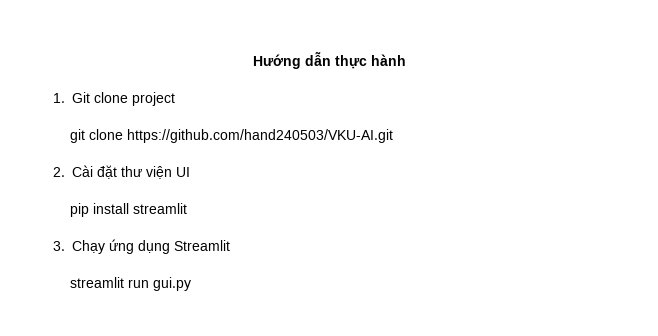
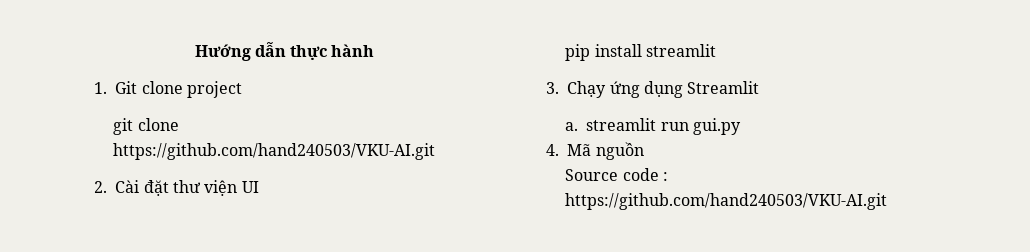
(230, 245) none -> [565,122,579,131] a.
(192, 284) none -> [546,142,644,160] [565,168,669,181] [565,193,888,210] // 4. Mã nguồn // Source code : https://github.com/hand240503/VKU-AI.git

